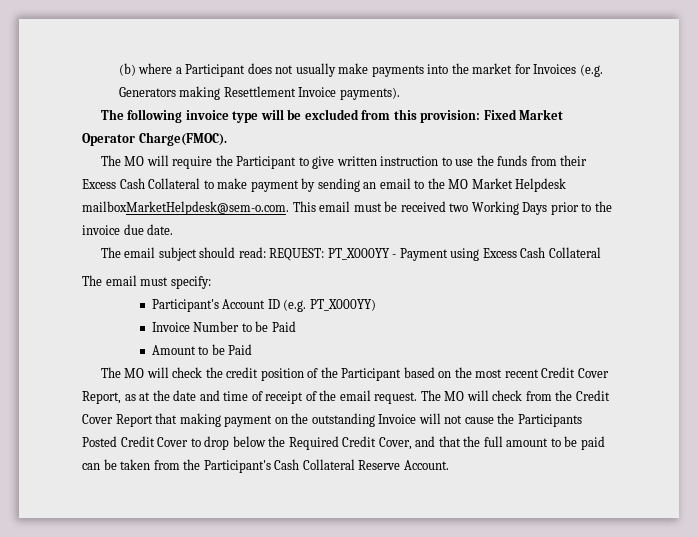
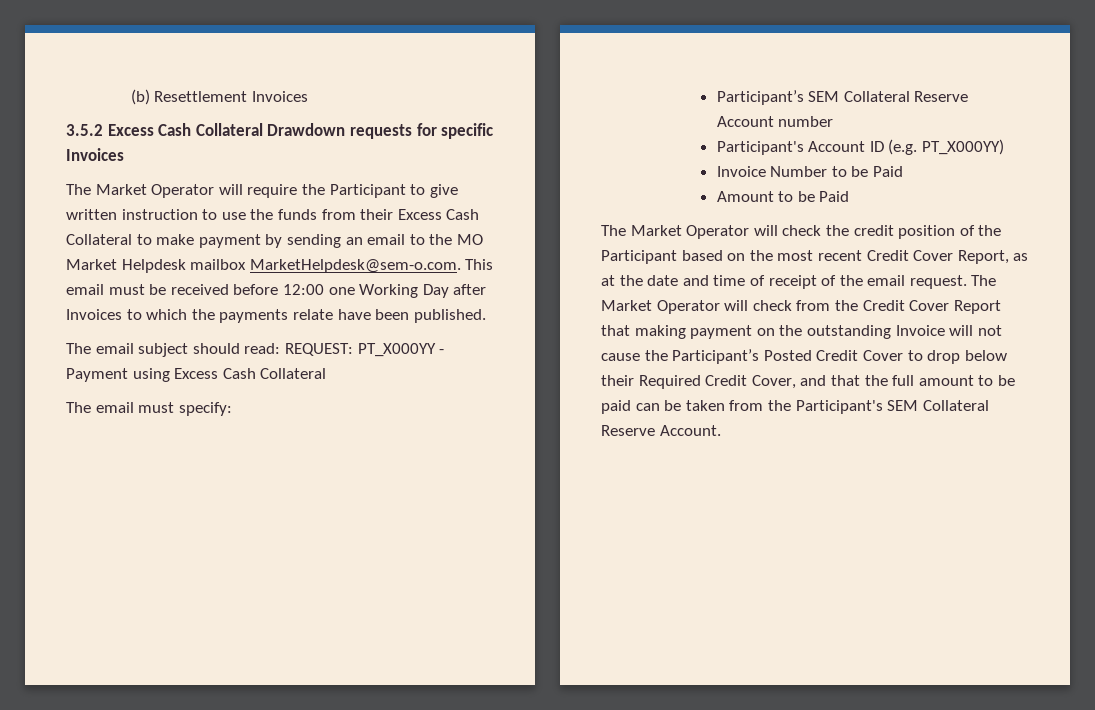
[138,63,603,77] [118,86,400,100] [100,109,564,123] [82,132,227,146] [100,155,145,166] where a Participant does not usually make payments into the market for Invoices (e.g. Generators making Resettlement Invoice payments). // The following invoice type will be excluded from this provision: Fixed Market Operator Charge(FMOC). // The MO -> [154,91,308,102] [66,123,494,139] [66,148,124,161] [66,184,215,198] Resettlement Invoices // 3.5.2 Excess Cash Collateral Drawdown requests for specific Invoices // The Market Operator
[82,201,289,215] mailboxMarketHelpdesk@sem-o.com. -> [190,259,461,273] mailbox MarketHelpdesk@sem-o.com.
[449,201,612,215] [82,224,174,235] two Working Days prior to the invoice due date. -> [233,284,487,298] [66,309,486,323] before 12:00 one Working Day after Invoices to which the payments relate have been published.
(211, 282) none -> [716,90,969,105] [716,116,834,127] // Participant’s SEM Collateral Reserve Account number
[124,368,145,378] MO -> [630,225,750,239] Market Operator
[444,391,465,401] MO -> [601,300,720,314] Market Operator
[517,414,582,427] Participants -> [672,349,760,364] Participant’s
[268,436,286,447] the -> [601,375,634,386] their
[274,459,300,470] Cash -> [887,400,919,411] SEM

